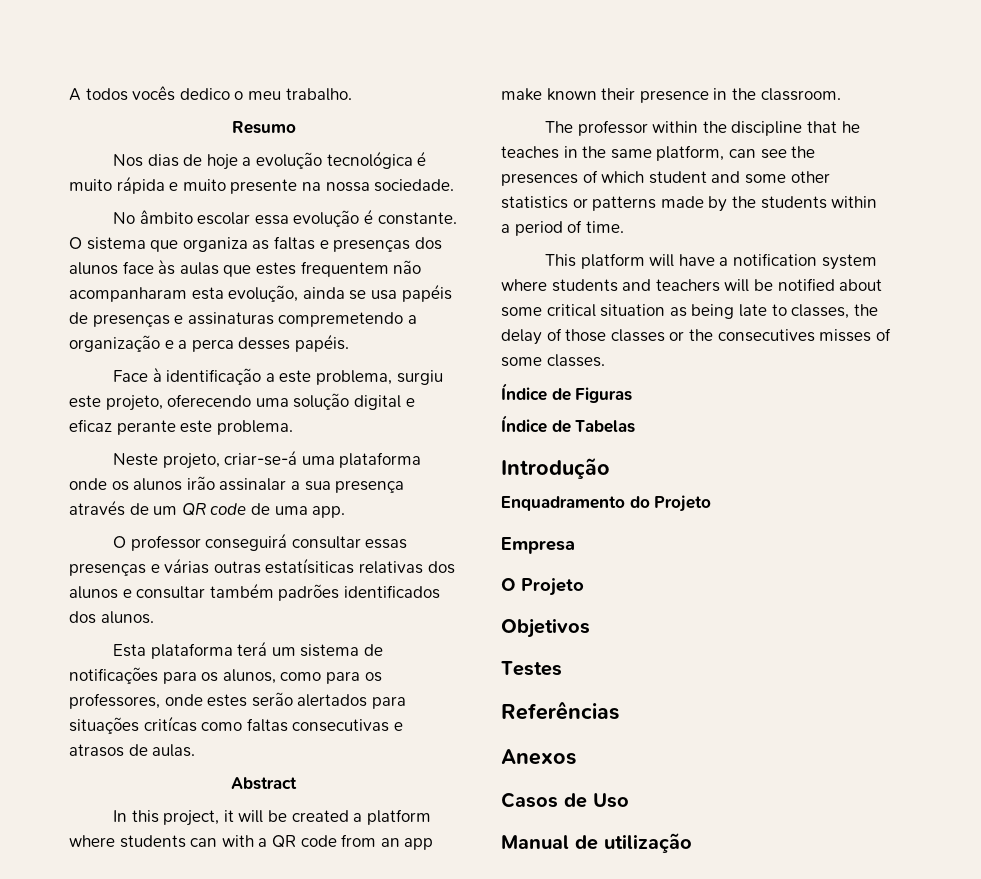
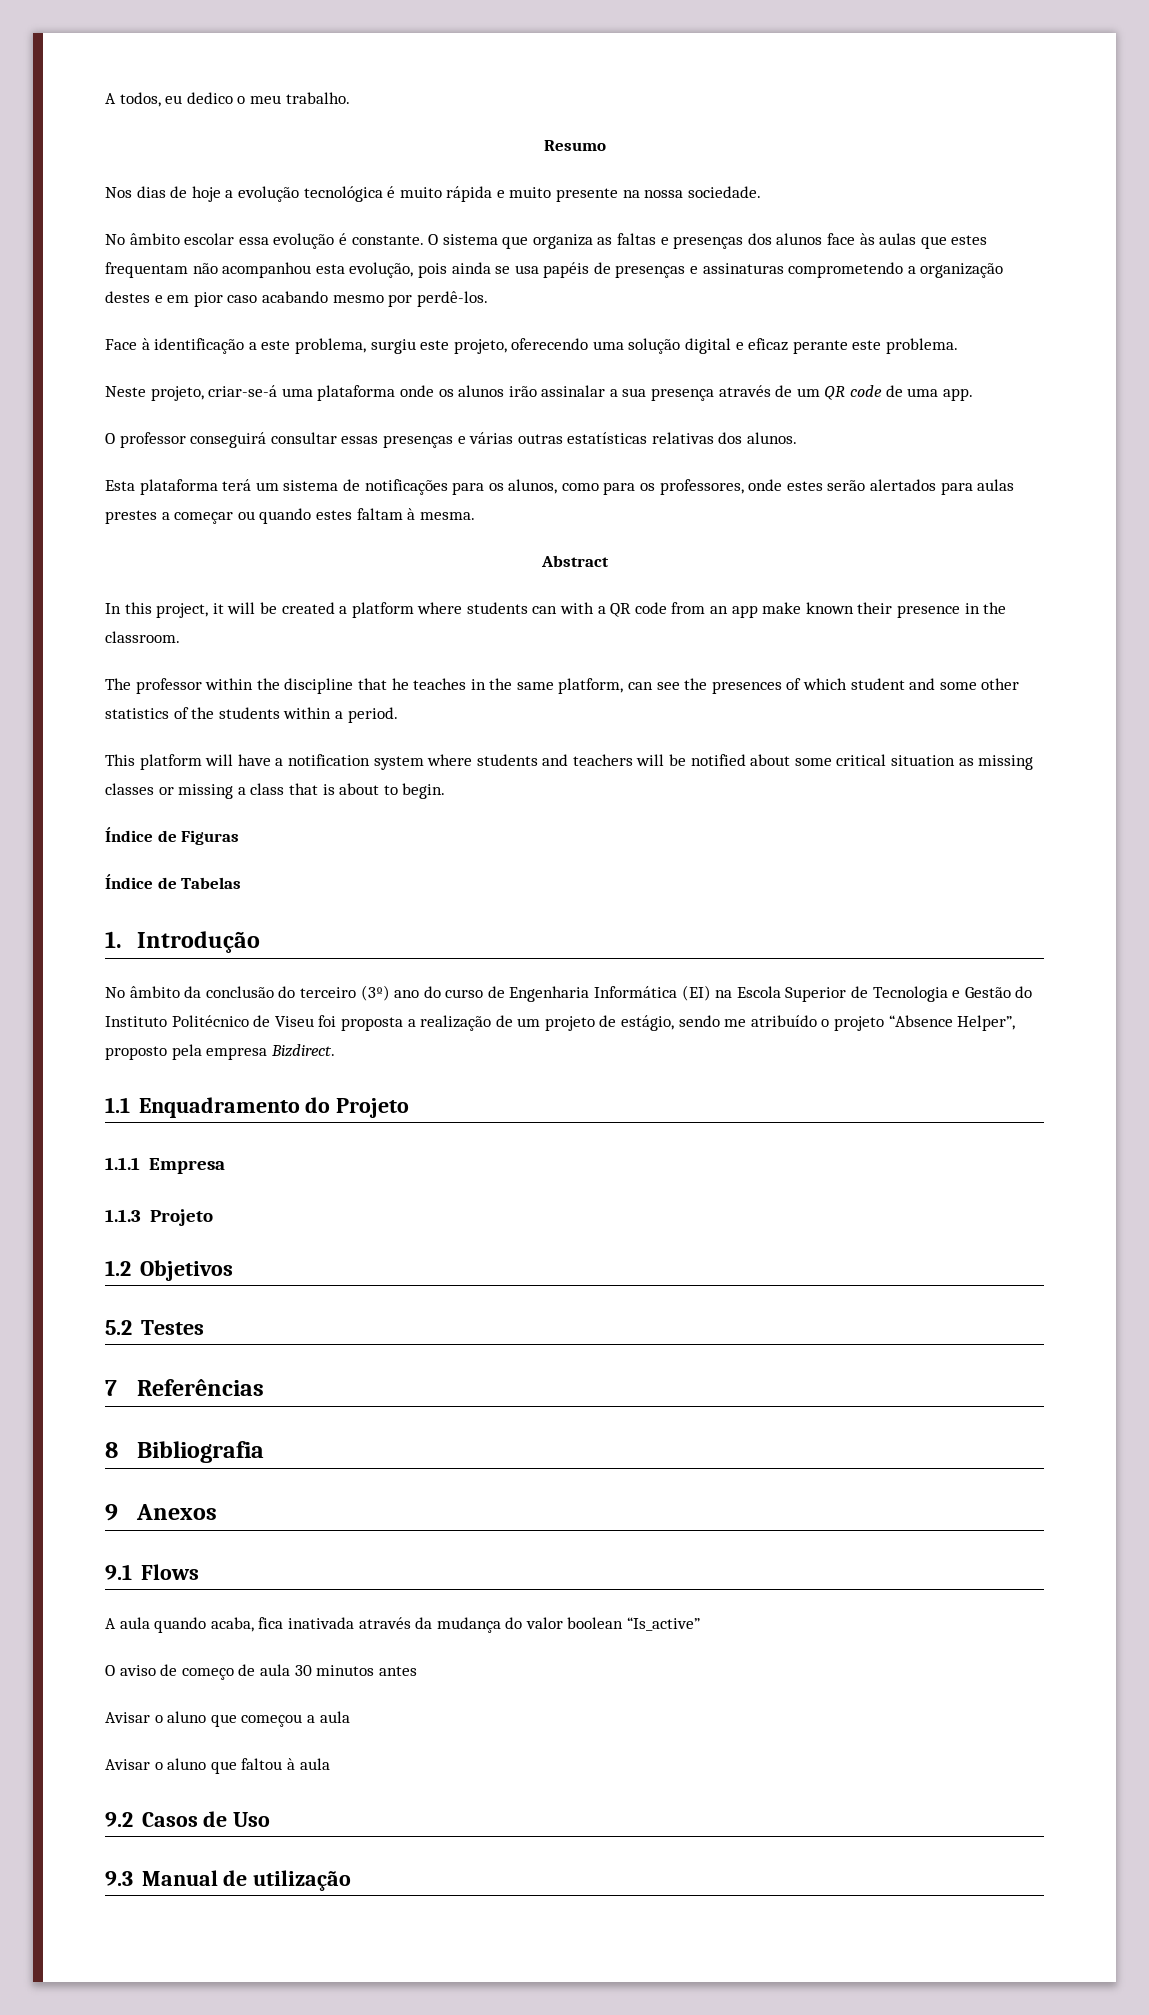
[69,86,176,101] A todos vocês -> [105,92,183,107] A todos, eu
[300,260,422,277] [69,287,187,302] frequentem não acompanharam -> [105,262,312,278] frequentam não acompanhou
(299, 293) none -> [417,263,447,278] pois
[278,312,404,327] compremetendo -> [788,262,904,278] comprometendo
[164,334,349,352] e a perca desses papéis. -> [105,291,488,307] destes e em pior caso acabando mesmo por perdê-los.
[265,558,355,574] estatísiticas -> [567,432,648,444] estatísticas
[69,583,440,601] [69,611,96,624] alunos e consultar também padrões identificados dos -> (743, 438) none
[69,716,403,734] [69,744,196,757] situações critícas como faltas consecutivas e atrasos de aulas. -> [977,479,1015,491] [105,508,475,524] aulas prestes a começar ou quando estes faltam à mesma.
[572,196,728,212] or patterns made by -> [173,707,189,719] of
[514,220,624,236] period of time. -> [347,707,398,723] period.
[691,304,878,319] [501,328,891,345] [501,354,605,367] being late to classes, the delay of those classes or the consecutives misses of some classes. -> [978,755,1034,770] [105,783,446,799] missing classes or missing a class that is about to begin.
(636, 426) none -> [105,931,122,948] 1.
(610, 468) none -> [105,985,1033,1002] [105,1015,1016,1031] [105,1044,335,1060] [105,1097,130,1113] No âmbito da conclusão do terceiro (3º) ano do curso de Engenharia Informática (EI) na Escola Superior de Tecnologia e Gestão do Instituto Politécnico de Viseu foi proposta a realização de um projeto de estágio, sendo me atribuído o projeto “Absence Helper”, proposto pela empresa Bizdirect. // 1.1
(712, 503) none -> [105,1157,140,1170] 1.1.1
[501,578,584,596] O Projeto // -> [105,1209,213,1226] [105,1260,131,1276] 1.1.3 Projeto // 1.2
(590, 628) none -> [105,1320,132,1335] 5.2
(562, 668) none -> [105,1380,117,1396] 7
[501,749,576,765] Anexos // -> [105,1441,265,1463] [105,1504,218,1521] [105,1564,199,1580] [105,1617,701,1633] [105,1664,417,1680] [105,1711,350,1727] [105,1758,330,1774] [105,1812,133,1827] 8 Bibliografia // 9 Anexos // 9.1 Flows // A aula quando acaba, fica inativada através da mudança do valor boolean “Is_active” // O aviso de começo de aula 30 minutos antes // Avisar o aluno que começou a aula // Avisar o aluno que faltou à aula // 9.2
(629, 800) none -> [105,1871,133,1886] 9.3

